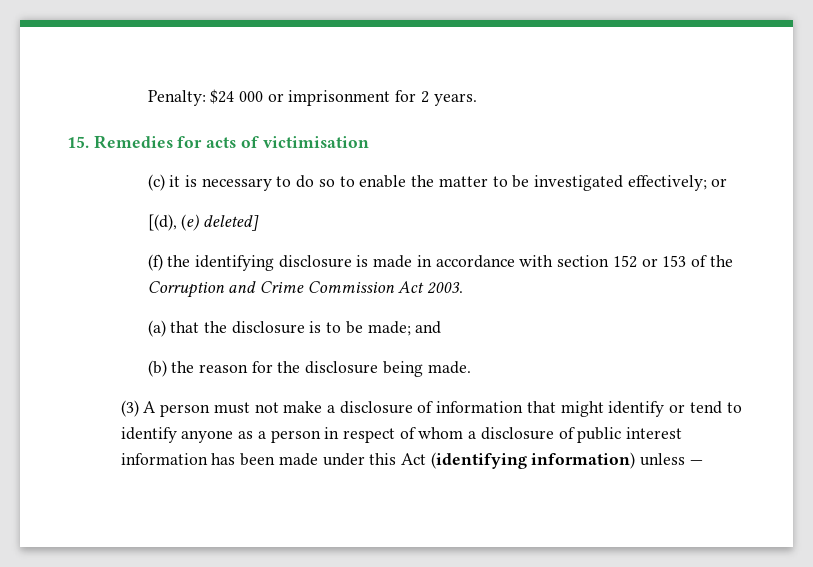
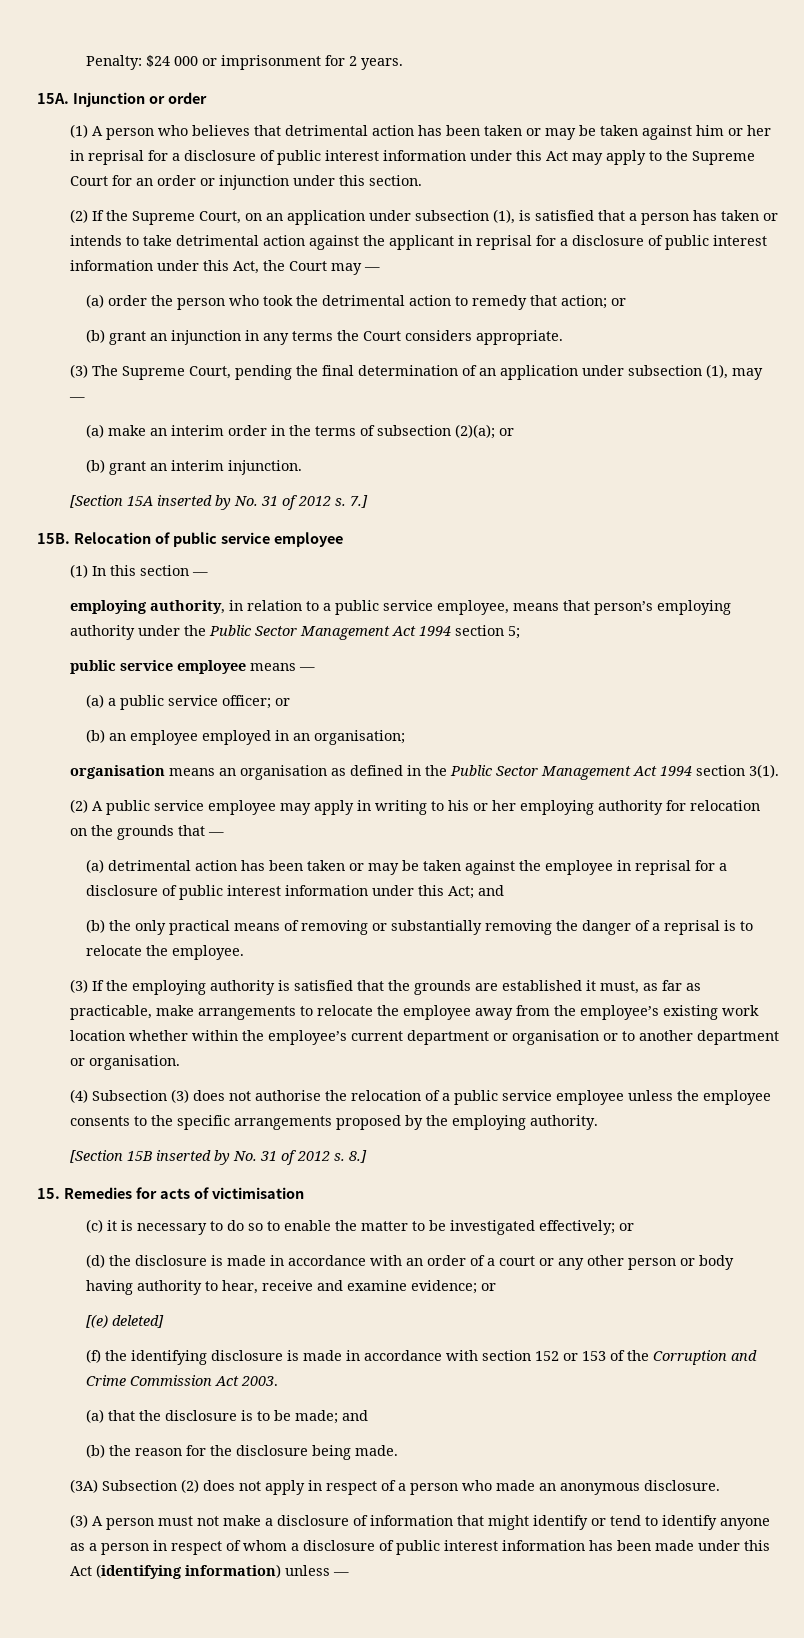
(477, 99) none -> [37,92,207,107] [69,124,771,140] [69,150,755,165] [69,175,422,190] [69,209,778,225] [69,235,767,250] [69,260,380,275] [85,294,626,310] [85,329,563,345] [69,364,763,380] [68,397,85,401] [85,424,514,439] [85,459,302,475] [69,495,368,510] [37,532,343,547] [69,564,208,578] [69,600,731,615] [69,625,520,640] [69,660,315,674] [85,694,290,710] [85,729,405,745] [69,764,779,780] [69,799,760,815] [69,825,224,840] [85,859,727,875] [85,885,504,900] [85,919,753,935] [85,945,244,960] [69,979,701,995] [69,1005,759,1020] [69,1030,779,1045] [69,1055,180,1070] [69,1089,771,1105] [69,1115,598,1130] [69,1150,367,1165] // 15A. Injunction or order // (1) A person who believes that detrimental action has been taken or may be taken against him or her in reprisal for a disclosure of public interest information under this Act may apply to the Supreme Court for an order or injunction under this section. // (2) If the Supreme Court, on an application under subsection (1), is satisfied that a person has taken or intends to take detrimental action against the applicant in reprisal for a disclosure of public interest information under this Act, the Court may — // (a) order the person who took the detrimental action to remedy that action; or // (b) grant an injunction in any terms the Court considers appropriate. // (3) The Supreme Court, pending the final determination of an application under subsection (1), may — // (a) make an interim order in the terms of subsection (2)(a); or // (b) grant an interim injunction. // [Section 15A inserted by No. 31 of 2012 s. 7.] // 15B. Relocation of public service employee // (1) In this section — // employing authority, in relation to a public service employee, means that person’s employing authority under the Public Sector Management Act 1994 section 5; // public service employee means — // (a) a public service officer; or // (b) an employee employed in an organisation; // organisation means an organisation as defined in the Public Sector Management Act 1994 section 3(1). // (2) A public service employee may apply in writing to his or her employing authority for relocation on the grounds that — // (a) detrimental action has been taken or may be taken against the employee in reprisal for a disclosure of public interest information under this Act; and // (b) the only practical means of removing or substantially removing the danger of a reprisal is to relocate the employee. // (3) If the employing authority is satisfied that the grounds are established it must, as far as practicable, make arrangements to relocate the employee away from the employee’s existing work location whether within the employee’s current department or organisation or to another department or organisation. // (4) Subsection (3) does not authorise the relocation of a public service employee unless the employee consents to the specific arrangements proposed by the employing authority. // [Section 15B inserted by No. 31 of 2012 s. 8.]
[147,214,200,231] [(d), (e) -> [85,1254,734,1270] [85,1280,496,1295] [85,1314,108,1328] (d) the disclosure is made in accordance with an order of a court or any other person or body having authority to hear, receive and examine evidence; or // [(e)
(471, 367) none -> [69,1479,720,1495] // (3A) Subsection (2) does not apply in respect of a person who made an anonymous disclosure.

